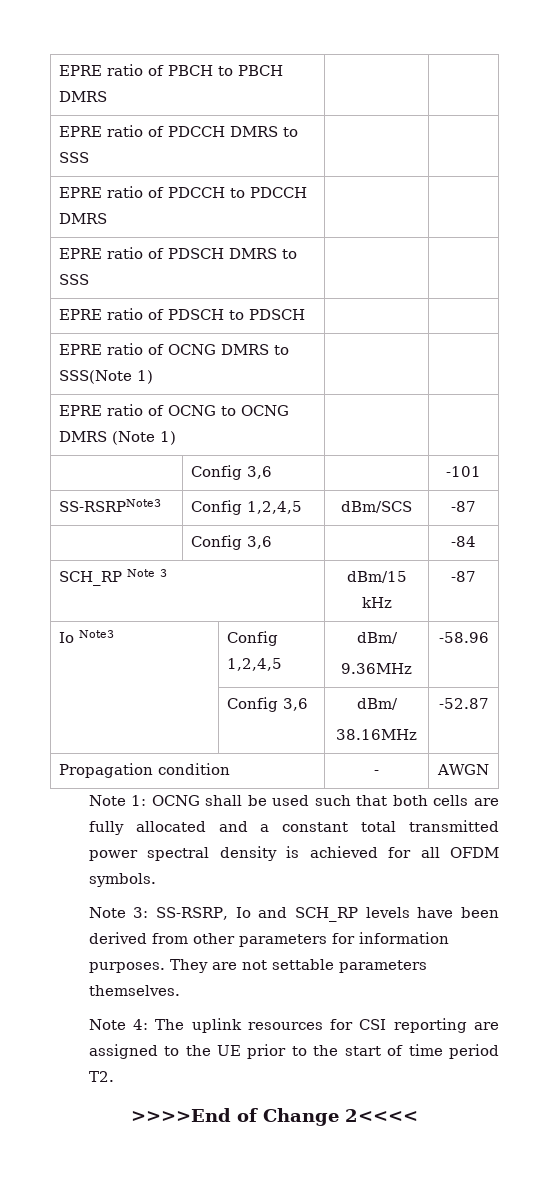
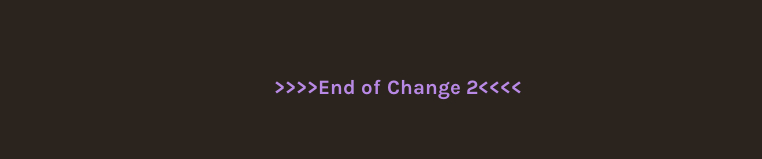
[58,64,283,76] [58,91,107,102] [58,125,298,137] [58,152,89,163] [58,186,307,198] [58,213,107,224] [58,247,297,259] [58,274,89,285] [58,308,305,320] [58,343,289,355] [58,370,153,384] [58,404,289,416] [58,431,176,445] [190,465,272,480] [446,466,481,477] [58,499,161,512] [190,500,302,515] [341,501,412,513] [451,501,476,512] [190,535,272,550] [451,536,476,547] [58,569,167,586] [346,571,407,583] [361,597,392,608] [451,571,476,582] [58,630,114,643] [226,631,278,646] [226,658,282,671] [356,632,398,644] [341,663,412,674] [438,632,489,643] [226,697,308,712] [356,698,398,710] [336,729,417,740] [438,698,489,709] [58,763,230,778] [374,770,379,775] [437,764,489,775] [88,795,500,806] [88,820,499,835] [88,846,499,861] [88,873,156,887] [88,907,500,922] [88,932,449,947] [88,959,427,973] [88,985,180,996] [88,1018,500,1033] [88,1044,499,1059] [88,1071,114,1082] EPRE ratio of PBCH to PBCH DMRS | | // EPRE ratio of PDCCH DMRS to SSS | | // EPRE ratio of PDCCH to PDCCH DMRS | | // EPRE ratio of PDSCH DMRS to SSS | | // EPRE ratio of PDSCH to PDSCH | | // EPRE ratio of OCNG DMRS to SSS(Note 1) | | // EPRE ratio of OCNG to OCNG DMRS (Note 1) | | // | Config 3,6 | | -101 // SS-RSRPNote3 | Config 1,2,4,5 | dBm/SCS | -87 // | Config 3,6 | | -84 // SCH_RP Note 3 | dBm/15 kHz | -87 // Io Note3 | Config 1,2,4,5 | dBm/ // 9.36MHz | -58.96 // | Config 3,6 | dBm/ // 38.16MHz | -52.87 // Propagation condition | - | AWGN // Note 1: OCNG shall be used such that both cells are fully allocated and a constant total transmitted power spectral density is achieved for all OFDM symbols. // Note 3: SS-RSRP, Io and SCH_RP levels have been derived from other parameters for information purposes. They are not settable parameters themselves. // Note 4: The uplink resources for CSI reporting are assigned to the UE prior to the start of time period T2. // -> (273, 87) none

